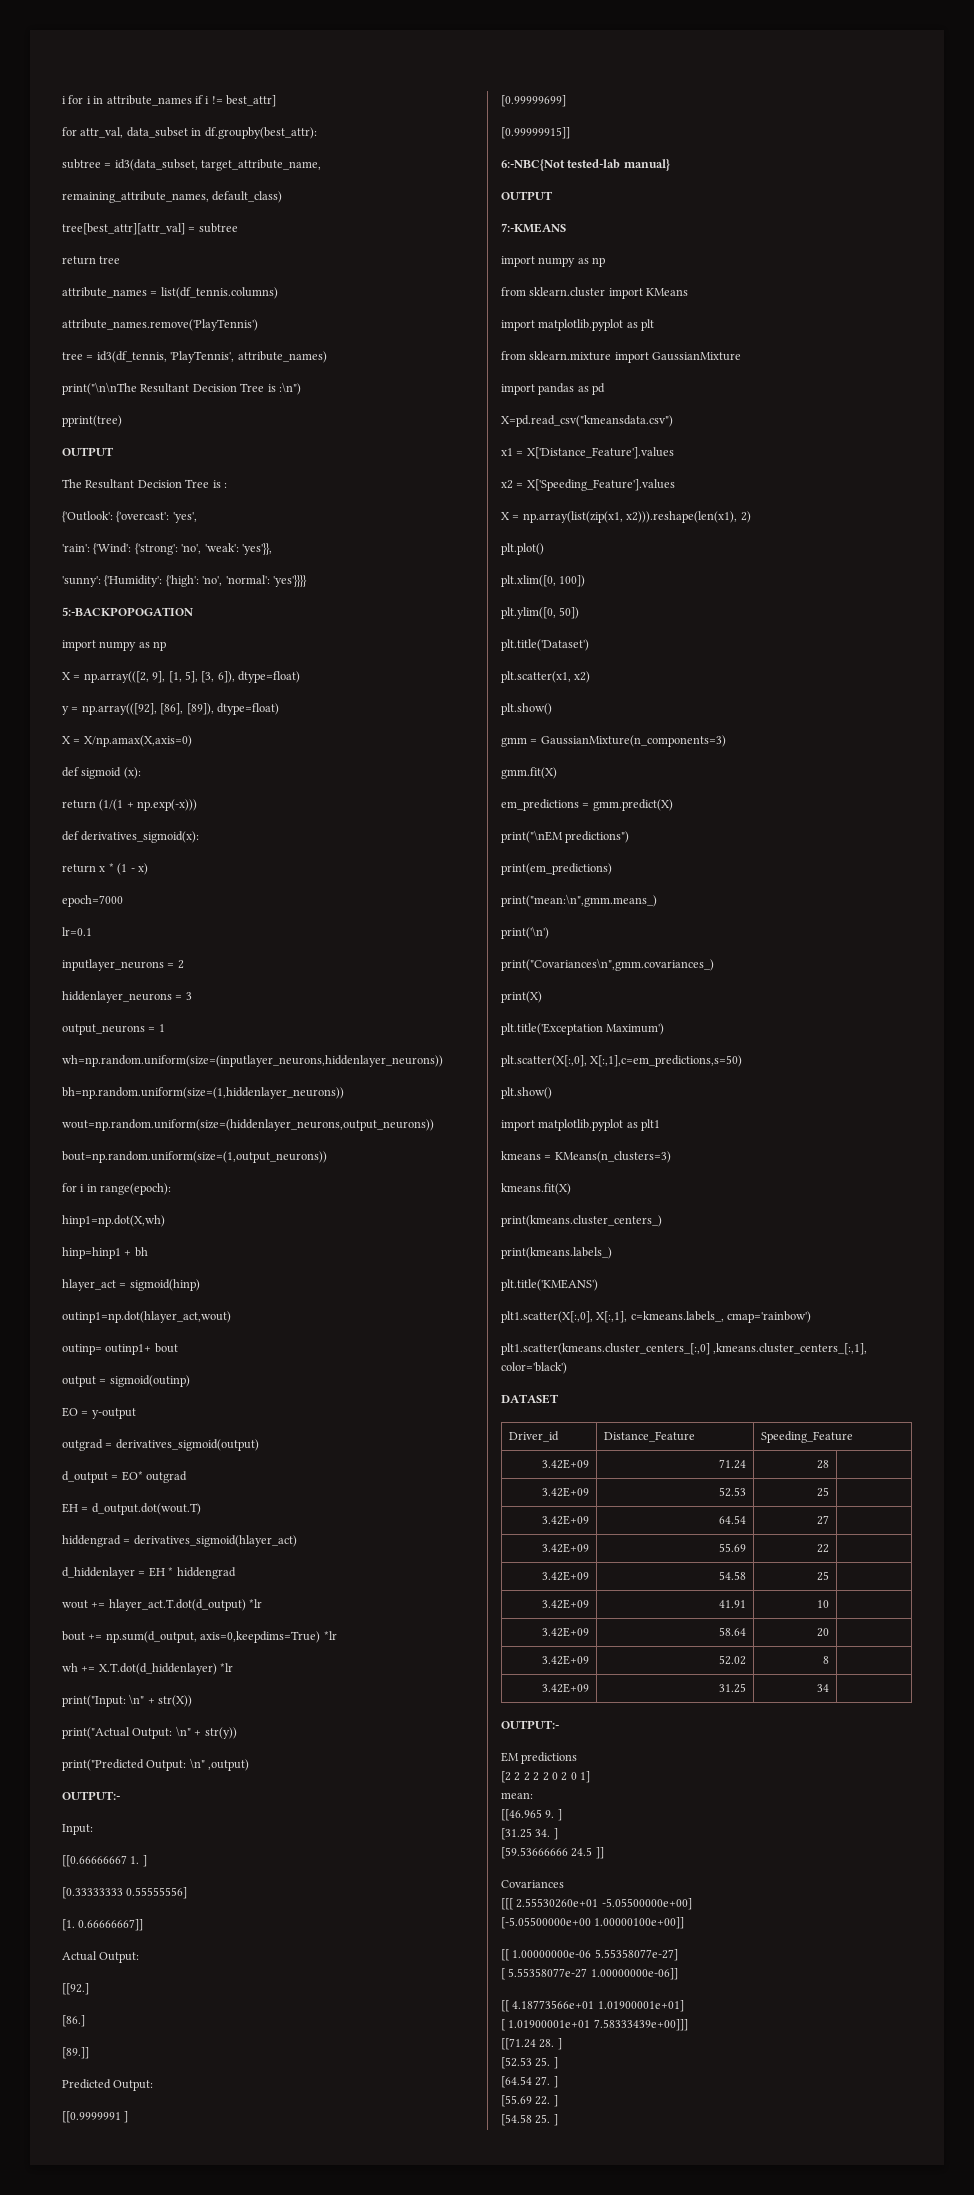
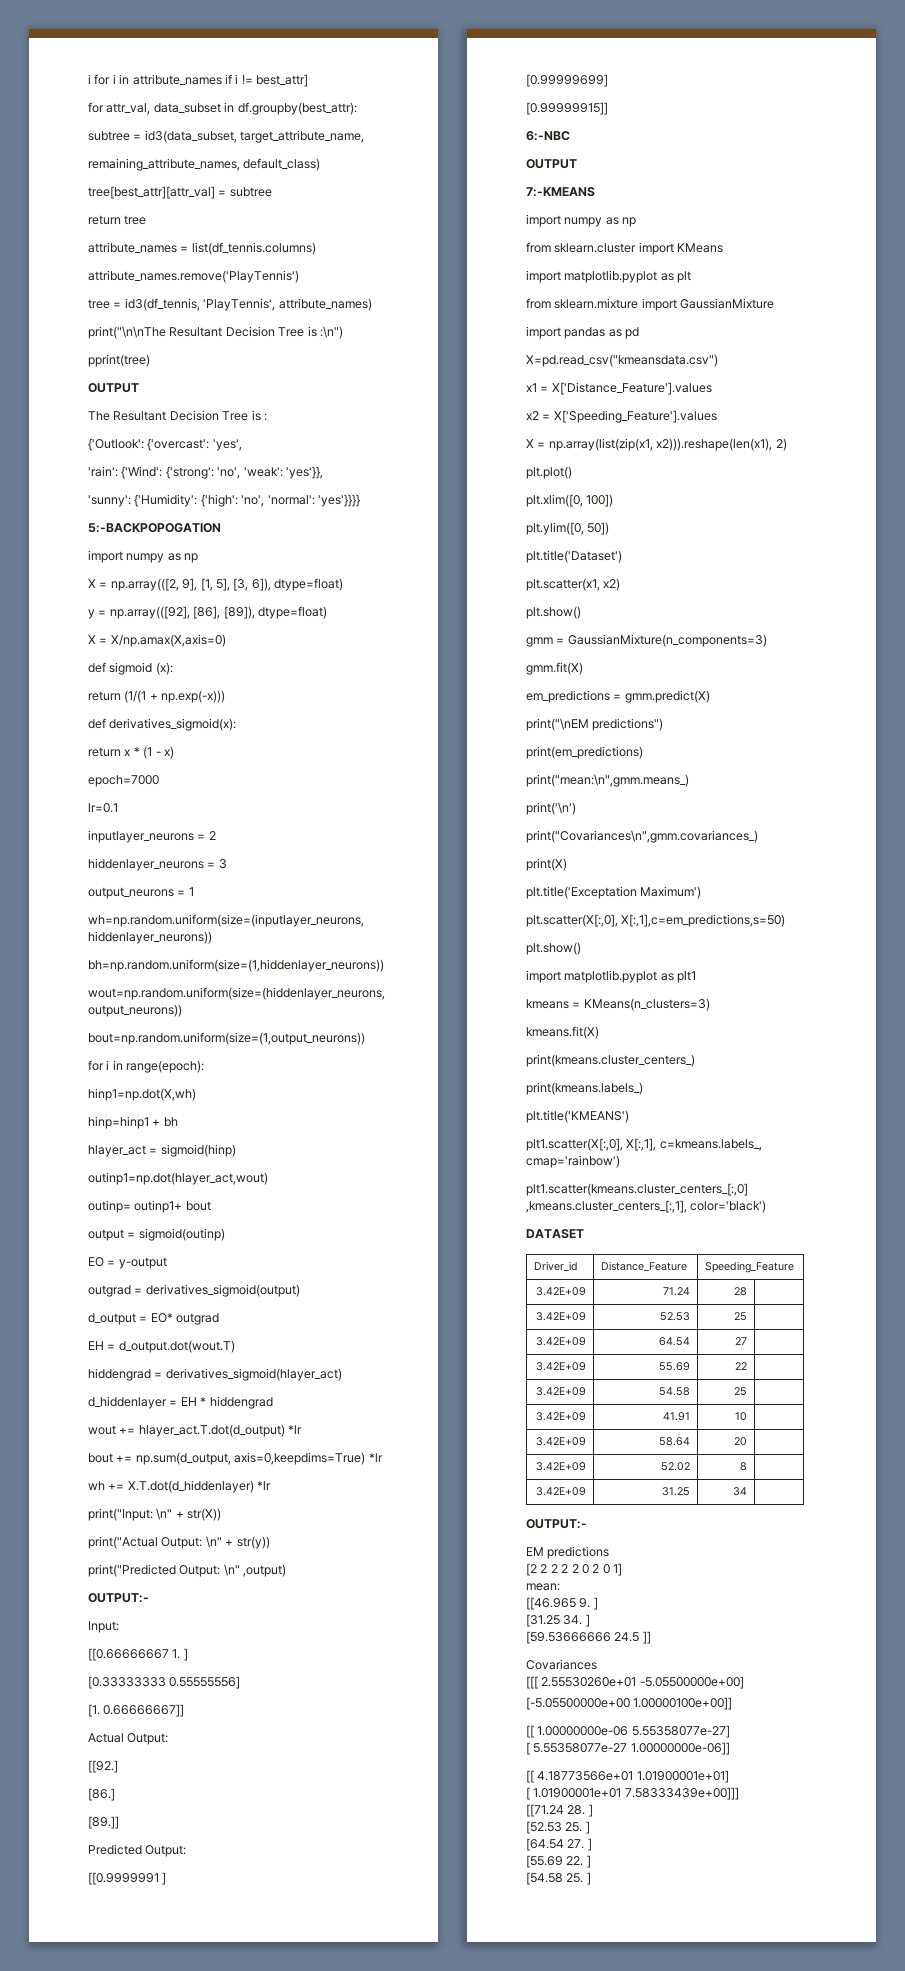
[501,159,670,171] 6:-NBC{Not tested-lab manual} -> [526,131,570,141] 6:-NBC

